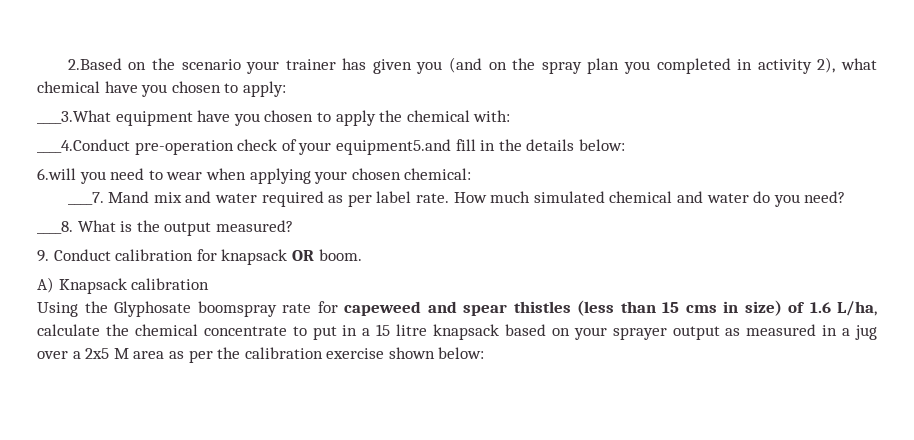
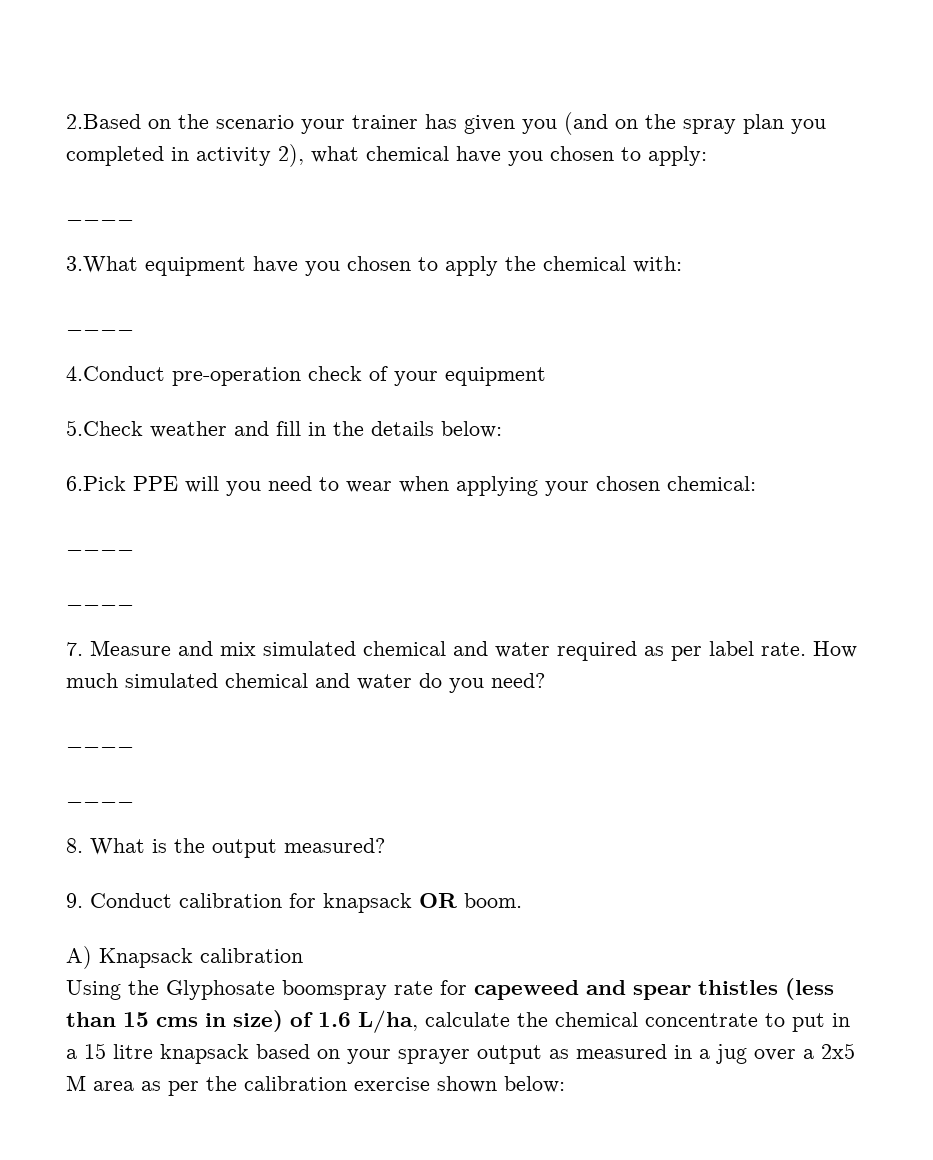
[37,110,111,124] ____3.What -> [66,216,134,221] [66,256,138,273] ____ // 3.What
[37,139,130,153] ____4.Conduct -> [66,326,134,331] [66,366,165,381] ____ // 4.Conduct
[335,139,451,155] equipment5.and -> [445,367,546,386] [66,420,269,438] equipment // 5.Check weather and
[37,168,76,180] 6.will -> [66,476,219,493] 6.Pick PPE will
[67,191,182,205] ____7. Mand mix -> [66,546,134,551] [66,601,134,606] [66,640,446,656] ____ // ____ // 7. Measure and mix simulated chemical
[37,221,73,234] ____8. -> [66,743,134,748] [66,798,134,803] [66,838,83,853] ____ // ____ // 8.

